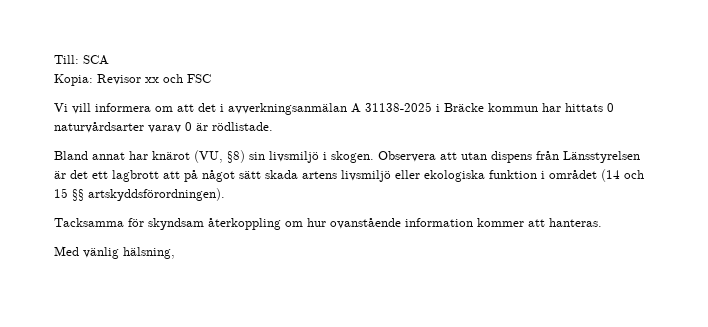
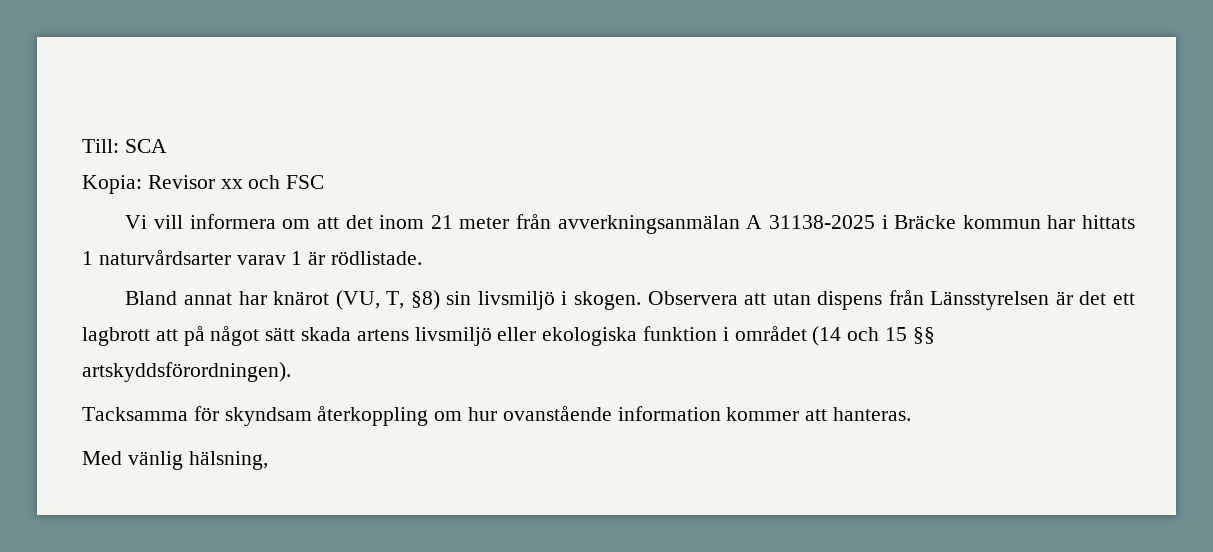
[220,104,224,112] i -> [379,214,552,229] inom 21 meter från
[607,103,614,112] 0 -> [82,251,93,265] 1
[185,122,192,131] 0 -> [291,251,303,265] 1
(223, 156) none -> [386,291,405,309] T,

